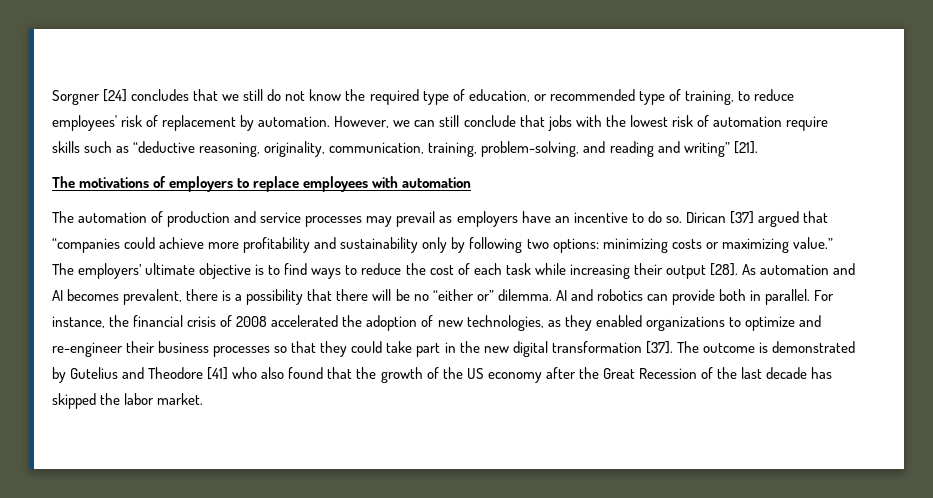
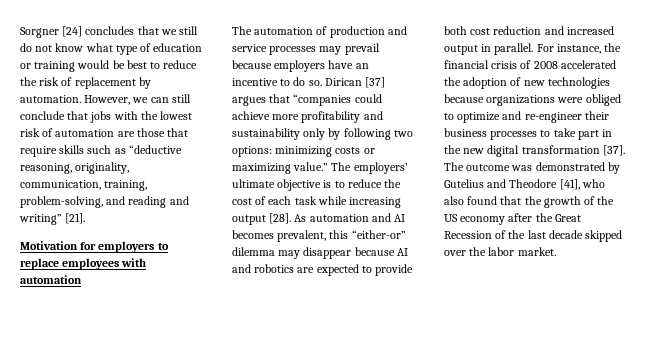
[345,89,794,105] [52,115,117,131] the required type of education, or recommended type of training, to reduce employees' -> [85,43,203,55] [20,60,198,72] [20,77,37,86] what type of education or training would be best to reduce the
(782, 121) none -> [117,128,189,137] are those that
[52,176,167,188] The motivations of -> [20,241,97,250] Motivation for
[439,216,453,223] as -> [232,60,272,69] because
[757,211,799,227] argued -> [232,96,266,106] argues
[284,263,358,279] find ways to -> (345, 184) none
[633,263,663,275] their -> (402, 202) none
[186,289,746,305] there is a possibility that there will be no “either or” dilemma. AI and robotics can provide both -> [329,230,406,239] [232,247,408,259] [232,264,414,276] [444,26,614,35] [444,45,478,55] this “either-or” dilemma may disappear because AI and robotics are expected to provide both cost reduction and increased output
[466,315,725,331] technologies, as they enabled organizations -> [547,77,610,89] [444,94,621,106] technologies because organizations were obliged
[274,341,383,357] so that they could -> [540,130,551,137] to
[758,342,768,353] is -> [511,165,533,171] was
[207,367,229,380] [41] -> [559,179,580,190] [41],
[811,367,833,379] [52,393,96,409] has skipped -> [585,230,623,242] [444,250,466,256] skipped over

